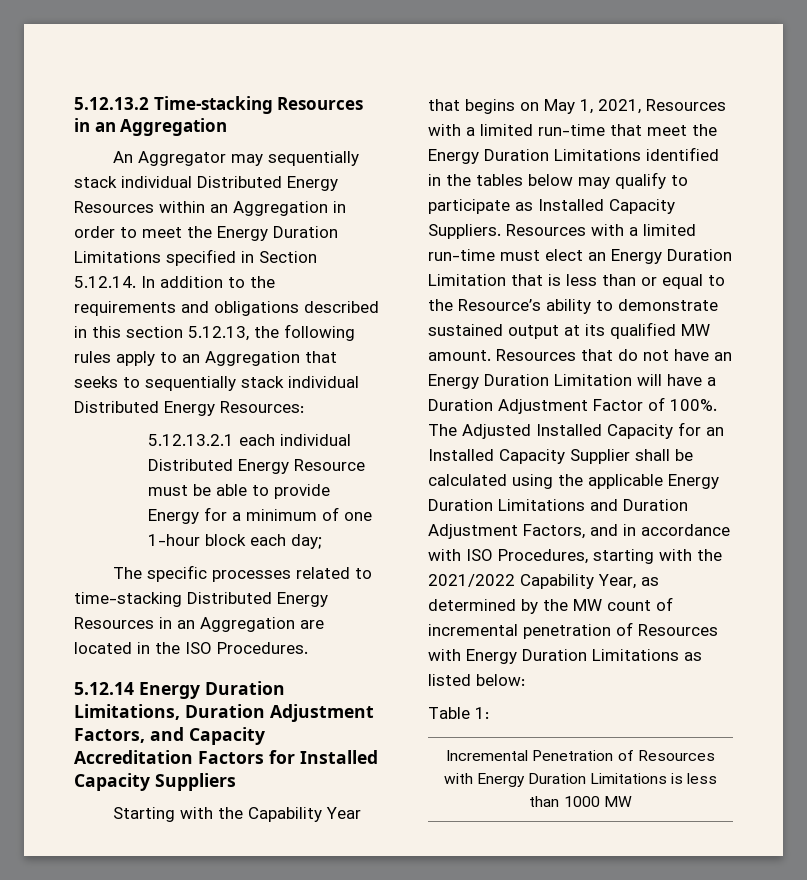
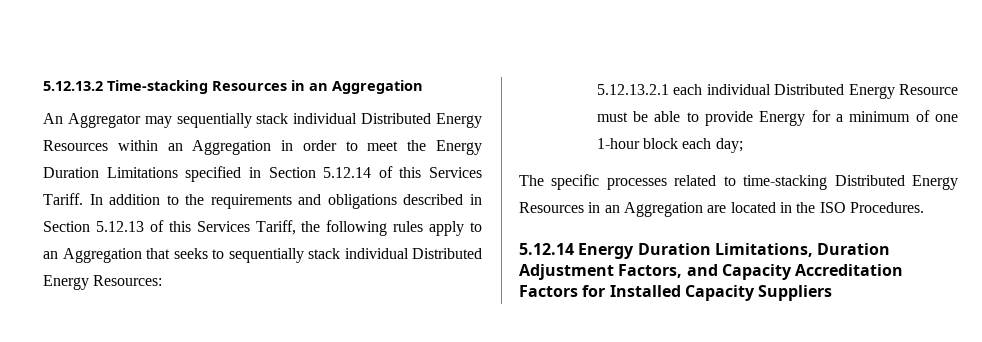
[74,276,136,288] 5.12.14. -> [323,166,482,178] [43,193,83,205] 5.12.14 of this Services Tariff.
[92,326,249,341] this section 5.12.13, -> [43,220,296,235] Section 5.12.13 of this Services Tariff,
[112,807,361,822] [428,99,726,114] [428,124,717,136] [428,147,719,164] [428,172,688,189] [428,199,675,214] [428,224,696,239] [428,249,732,264] [428,274,725,289] [428,299,718,314] [428,322,710,339] [428,349,732,361] [428,374,716,389] [428,397,717,414] [428,422,724,439] [428,449,693,464] [428,474,719,489] [428,499,688,511] [428,524,730,539] [428,549,722,564] [428,574,659,589] [428,597,673,614] [428,622,718,639] [428,649,702,664] [428,674,525,686] [428,707,489,719] [446,750,715,761] [443,773,718,787] [529,796,632,807] // Starting with the Capability Year that begins on May 1, 2021, Resources with a limited run-time that meet the Energy Duration Limitations identified in the tables below may qualify to participate as Installed Capacity Suppliers. Resources with a limited run-time must elect an Energy Duration Limitation that is less than or equal to the Resource’s ability to demonstrate sustained output at its qualified MW amount. Resources that do not have an Energy Duration Limitation will have a Duration Adjustment Factor of 100%. The Adjusted Installed Capacity for an Installed Capacity Supplier shall be calculated using the applicable Energy Duration Limitations and Duration Adjustment Factors, and in accordance with ISO Procedures, starting with the 2021/2022 Capability Year, as determined by the MW count of incremental penetration of Resources with Energy Duration Limitations as listed below: // Table 1: // Incremental Penetration of Resources with Energy Duration Limitations is less than 1000 MW -> (833, 293) none

